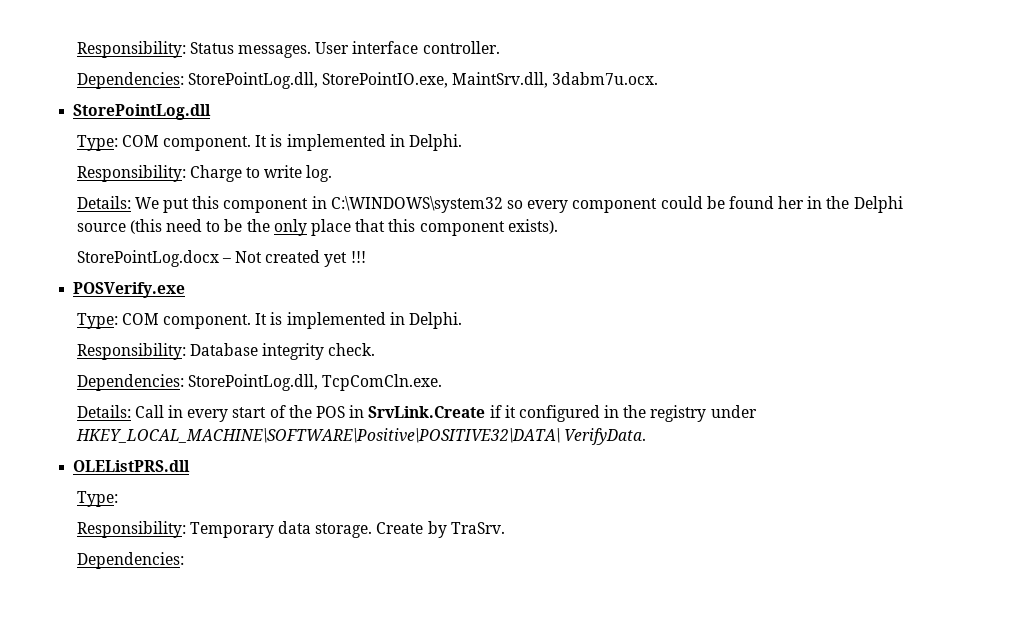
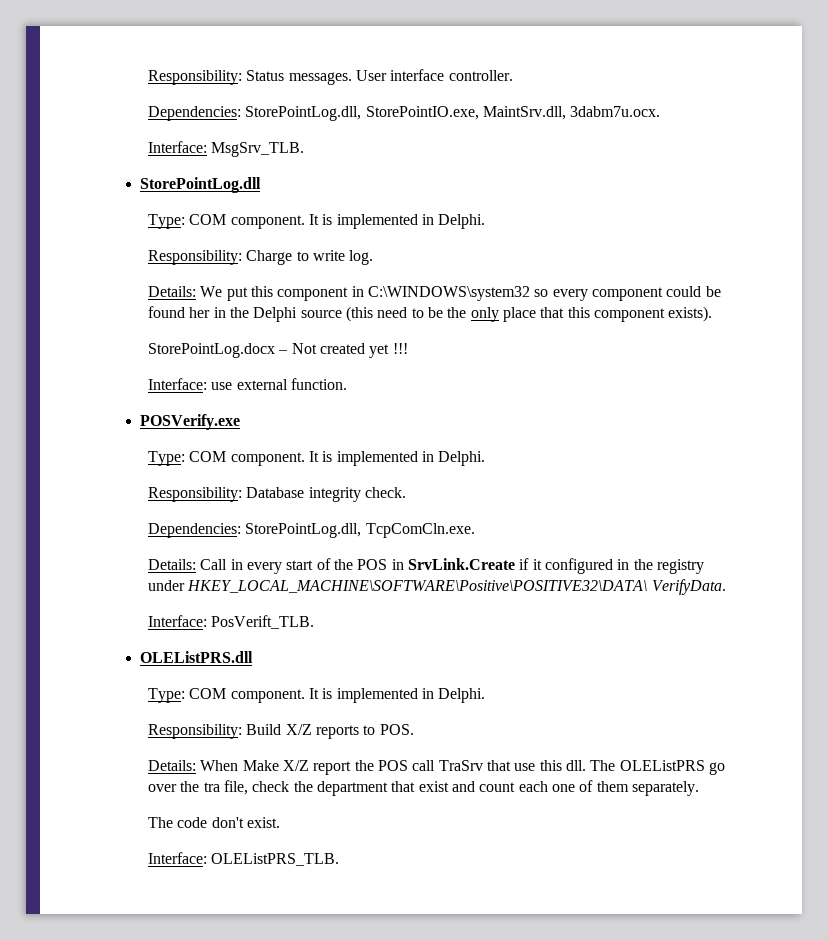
(659, 78) none -> [148,141,305,157] // Interface: MsgSrv_TLB.
(366, 257) none -> [148,378,347,390] // Interface: use external function.
(646, 436) none -> [148,615,315,629] // Interface: PosVerift_TLB.
[76,521,505,538] [76,552,184,569] // Responsibility: Temporary data storage. Create by TraSrv. // Dependencies: -> [189,688,486,703] [148,724,414,739] [148,760,725,775] [148,780,699,796] [148,817,280,828] [148,852,340,866] COM component. It is implemented in Delphi. // Responsibility: Build X/Z reports to POS. // Details: When Make X/Z report the POS call TraSrv that use this dll. The OLEListPRS go over the tra file, check the department that exist and count each one of them separately. // The code don't exist. // Interface: OLEListPRS_TLB.

